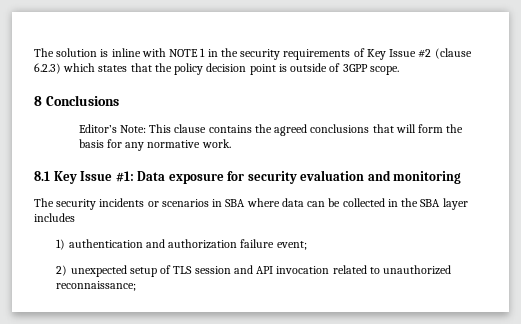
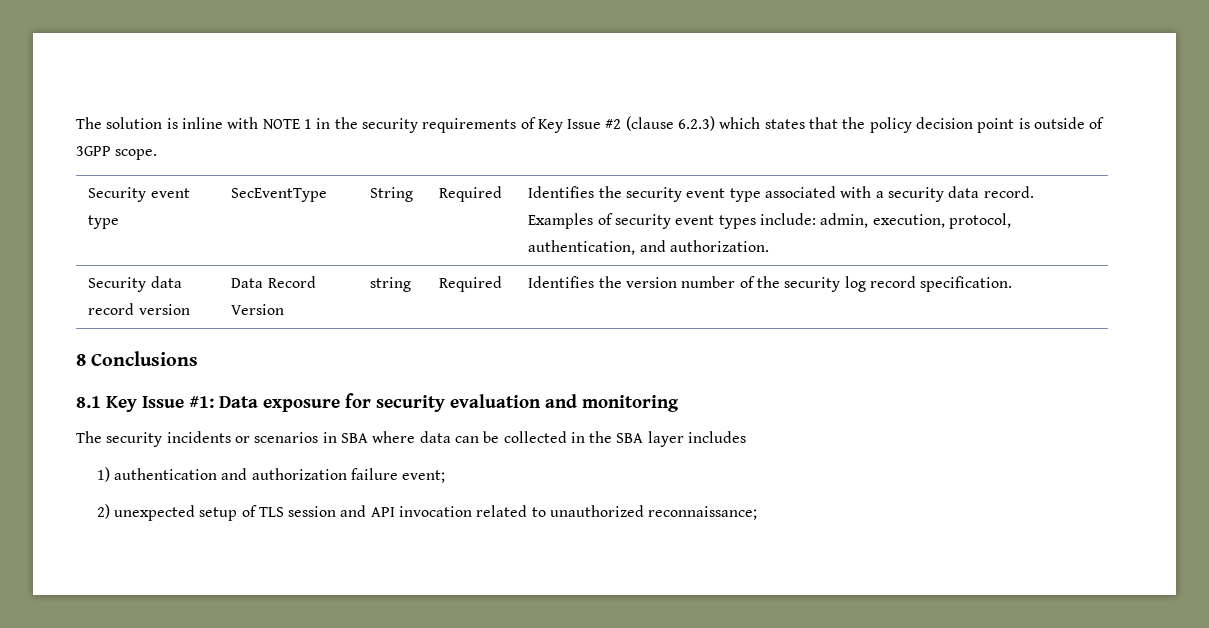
[34,95,119,106] [78,124,464,136] [78,139,231,151] // 8 Conclusions // Editor’s Note: This clause contains the agreed conclusions that will form the basis for any normative work. -> [88,187,190,202] [88,215,120,229] [231,188,328,202] [370,187,414,202] [439,186,503,202] [528,186,1034,202] [528,213,1012,229] [528,240,770,255] [88,276,182,292] [88,303,190,315] [231,276,316,288] [231,304,285,315] [370,277,412,292] [439,276,503,292] [528,276,1013,292] [76,351,199,366] // Security event type | SecEventType | String | Required | Identifies the security event type associated with a security data record. Examples of security event types include: admin, execution, protocol, authentication, and authorization. // Security data record version | Data Record Version | string | Required | Identifies the version number of the security log record specification. // 8 Conclusions

